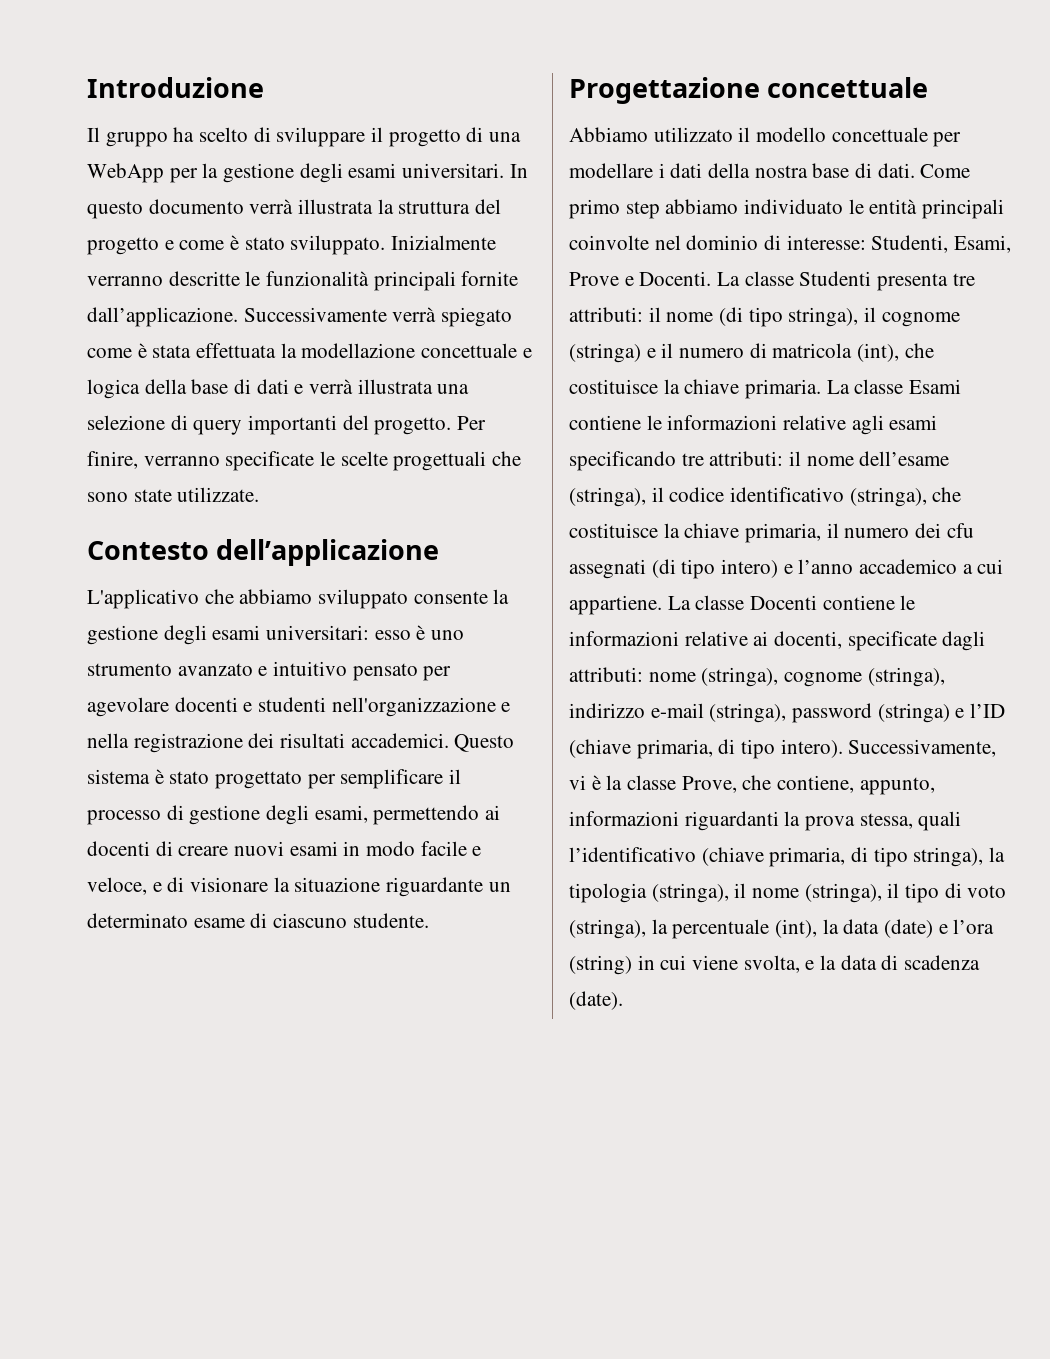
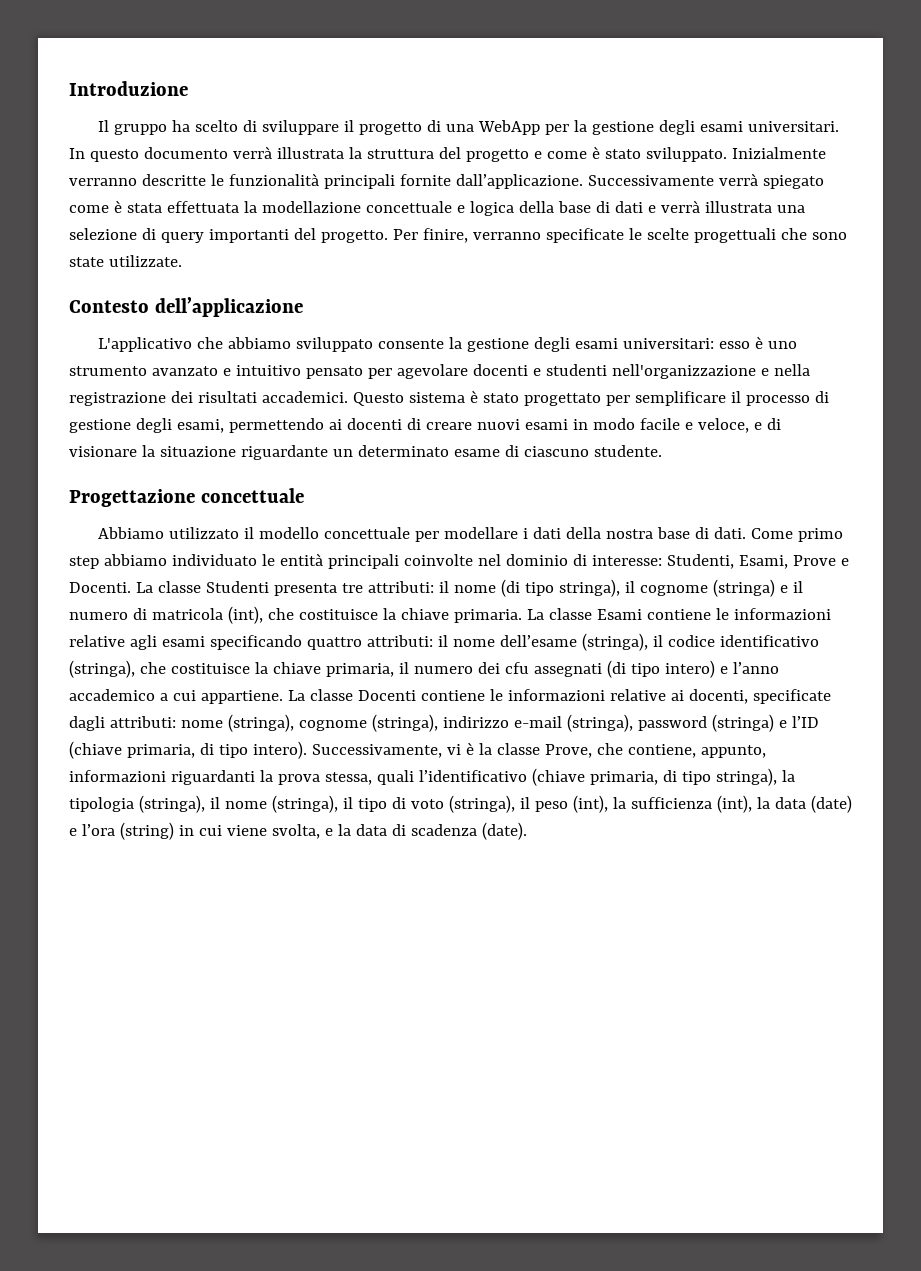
[681,453,704,466] tre -> [306,637,362,650] quattro
[651,919,770,939] la percentuale -> [519,795,712,813] il peso (int), la sufficienza

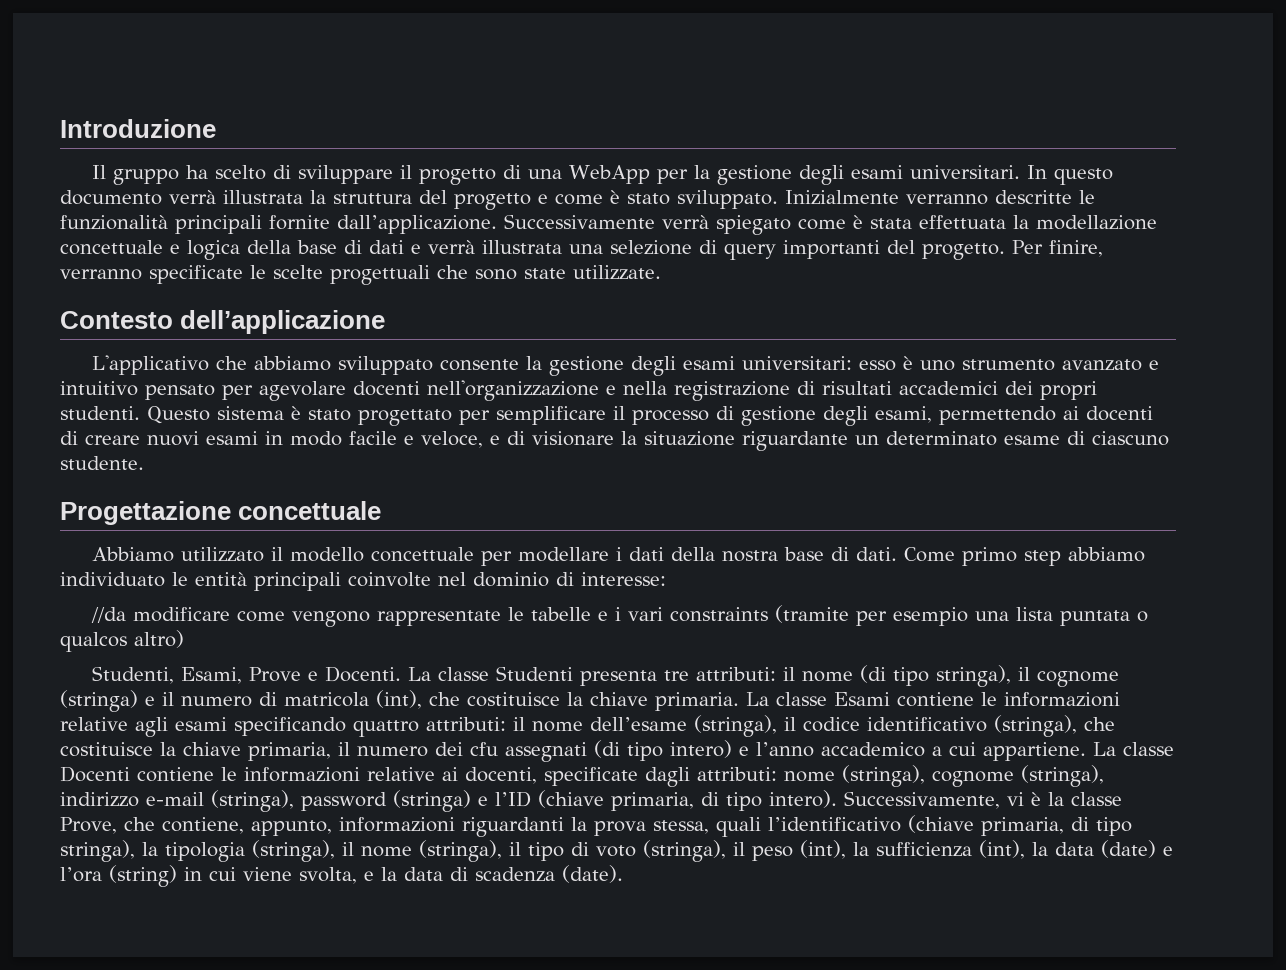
[532,364,607,376] e studenti -> (420, 388) none
[170,391,348,403] dei risultati accademici. -> [797,381,1097,400] [60,406,140,420] di risultati accademici dei propri studenti.
(662, 560) none -> [91,605,1149,627] [60,630,184,652] // //da modificare come vengono rappresentate le tabelle e i vari constraints (tramite per esempio una lista puntata o qualcos altro) //

